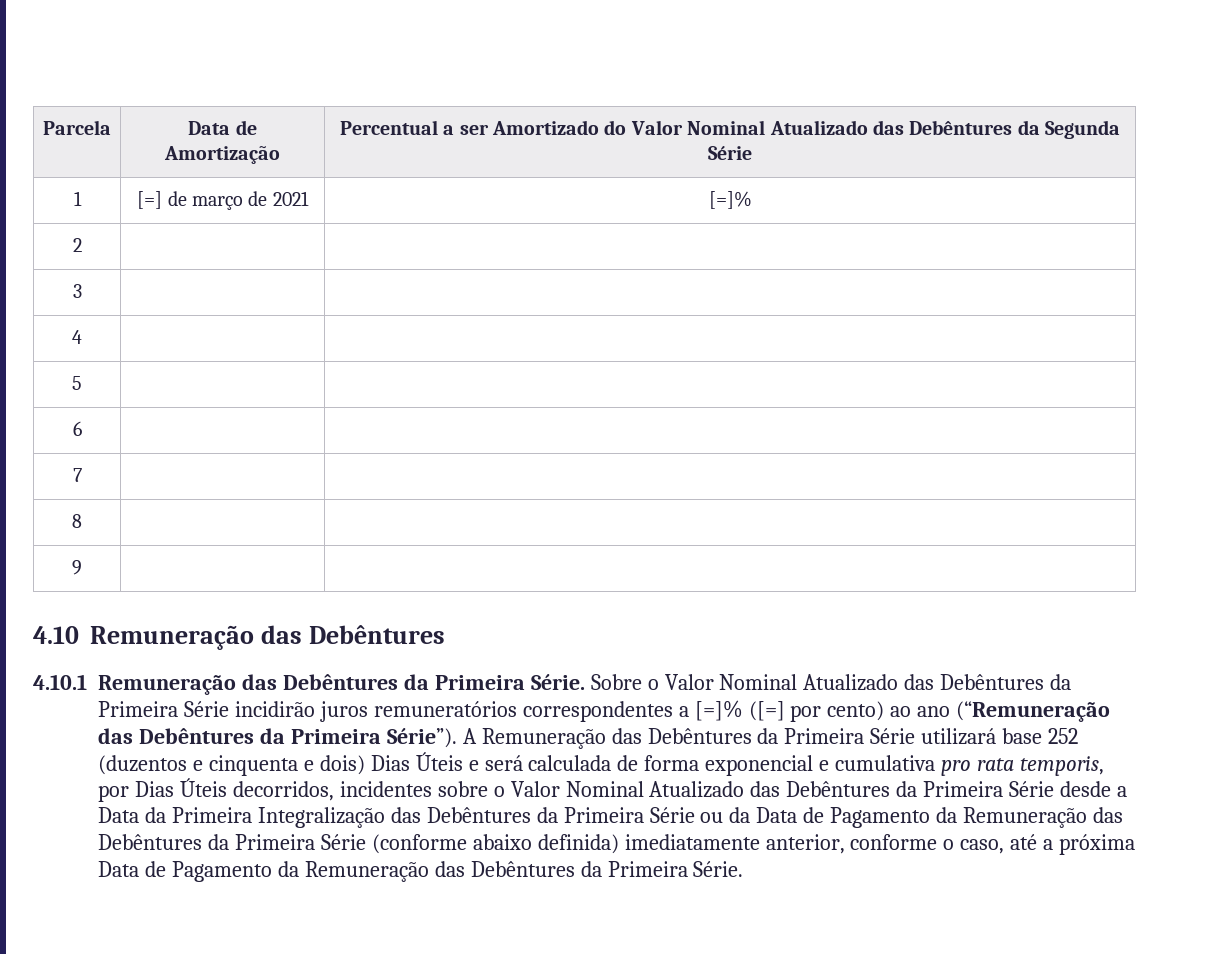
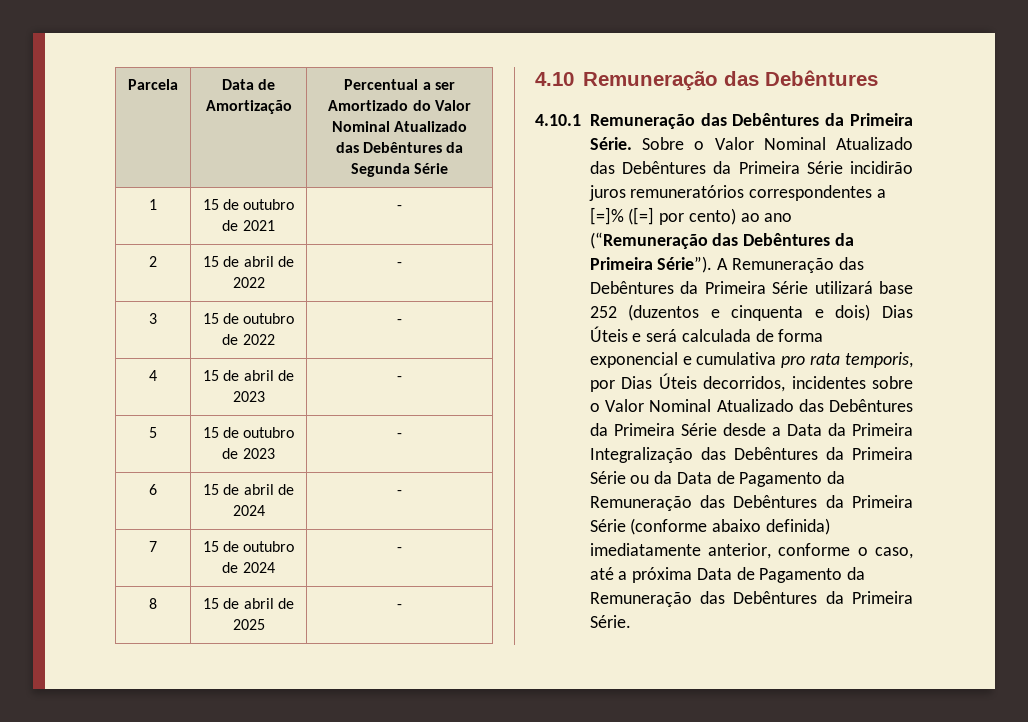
[137,191,243,210] [=] de março -> [202,199,295,210] 15 de outubro
[708,191,752,209] [=]% -> [397,205,402,210] -
[72,284,82,298] [72,330,82,344] [72,376,82,390] [72,421,82,436] [72,468,82,482] [72,514,82,528] [72,560,82,575] | // 3 | | // 4 | | // 5 | | // 6 | | // 7 | | // 8 | | // 9 | | -> [203,256,294,267] [232,277,265,288] [397,262,402,267] [149,313,157,324] [202,313,295,324] [222,334,275,345] [397,319,402,324] [149,370,157,381] [203,370,294,381] [232,391,265,402] [397,376,402,381] [149,427,157,438] [202,427,295,438] [222,448,275,459] [397,433,402,438] [149,484,157,495] [203,484,294,495] [232,505,265,516] [397,490,402,495] [149,541,157,552] [202,541,295,552] [222,562,275,573] [397,547,402,552] [149,598,157,609] [203,598,294,609] [232,619,265,630] [397,604,402,609] 15 de abril de 2022 | - // 3 | 15 de outubro de 2022 | - // 4 | 15 de abril de 2023 | - // 5 | 15 de outubro de 2023 | - // 6 | 15 de abril de 2024 | - // 7 | 15 de outubro de 2024 | - // 8 | 15 de abril de 2025 | -

